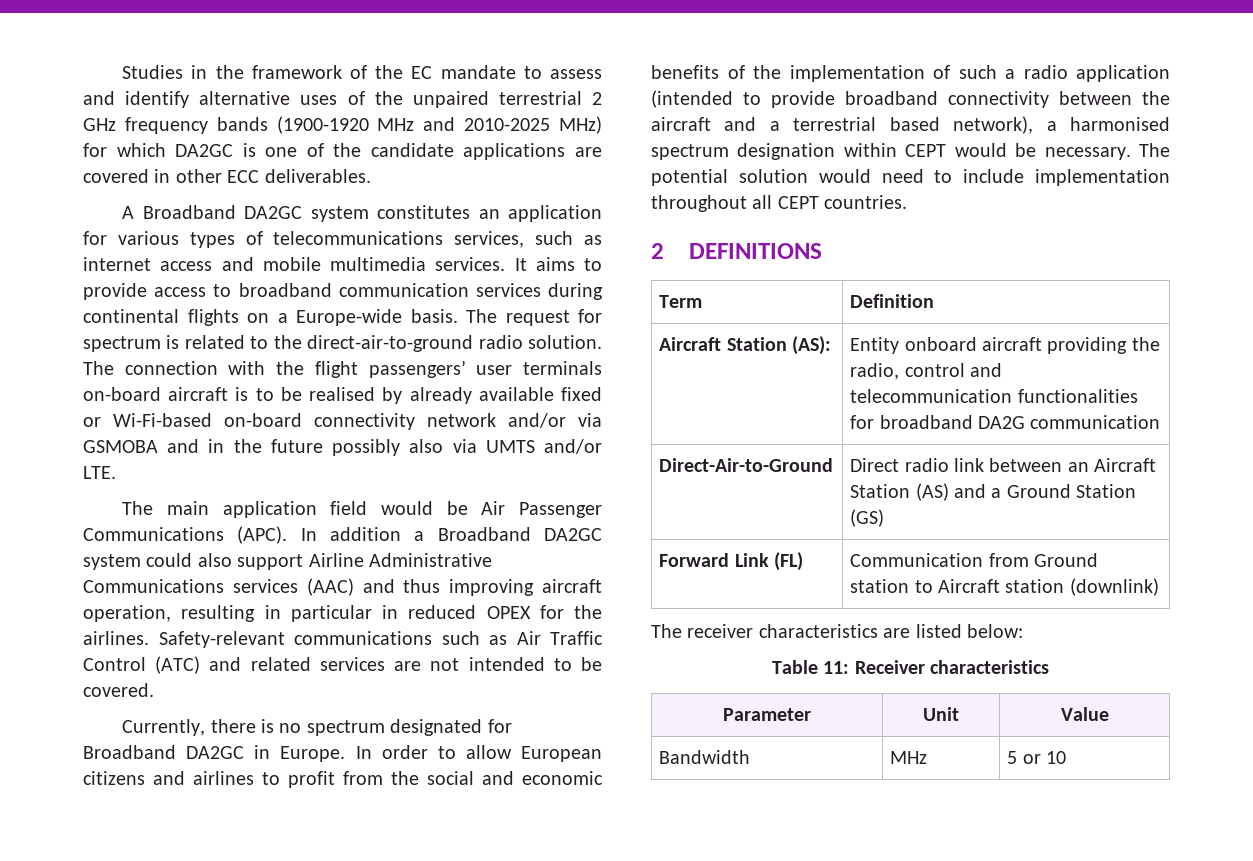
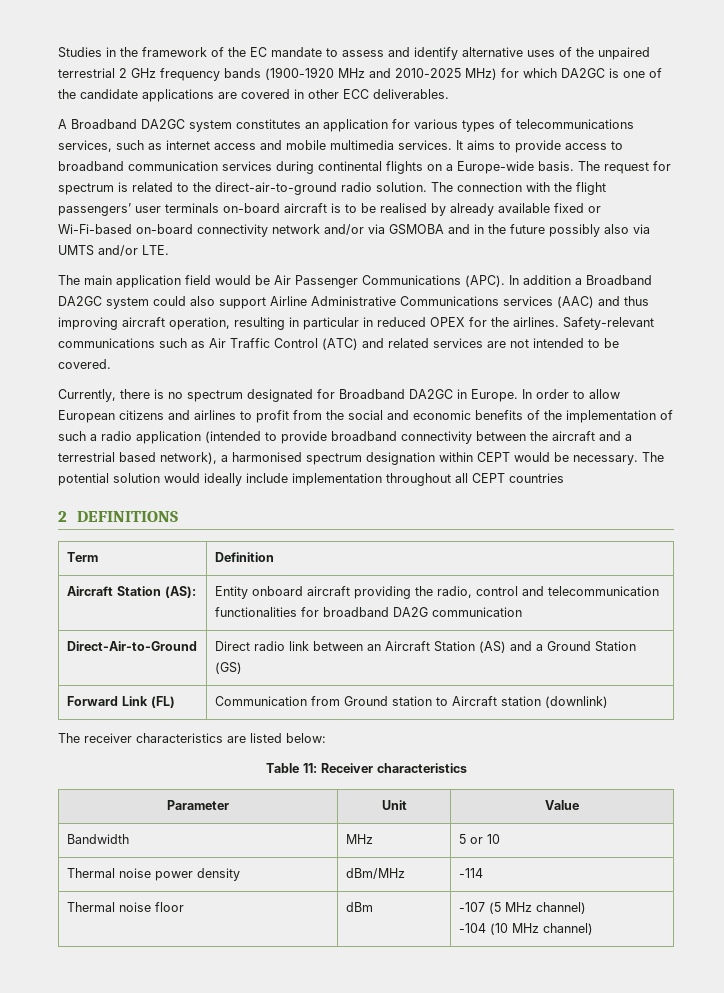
[881,169,953,183] need to -> [204,473,242,486] ideally
[824,195,908,209] countries. -> [509,473,564,483] countries
(1066, 757) none -> [66,868,240,881] [345,868,405,879] [458,868,483,878] [66,902,184,912] [345,902,373,912] [458,902,586,914] [458,923,593,935] // Thermal noise power density | dBm/MHz | -114 // Thermal noise floor | dBm | -107 (5 MHz channel) // -104 (10 MHz channel)

